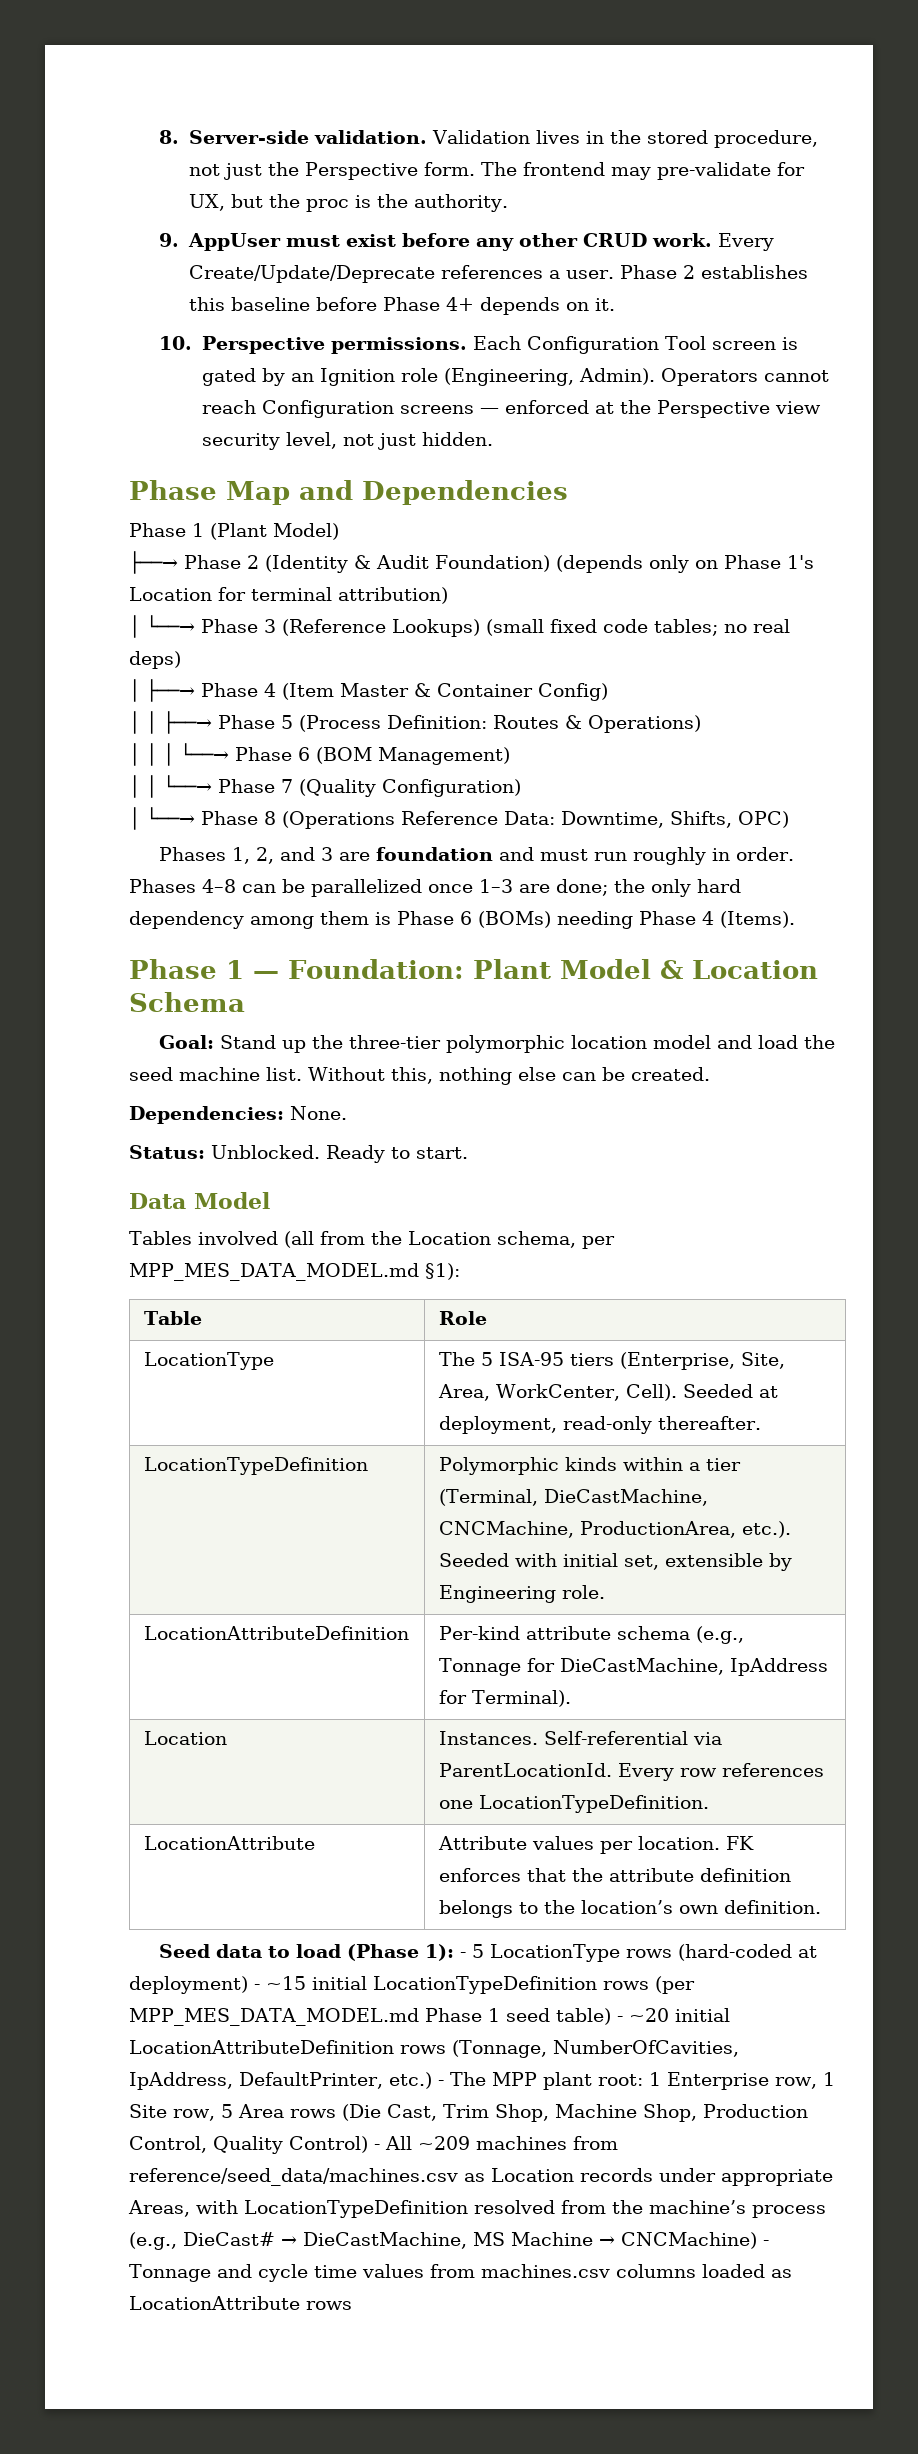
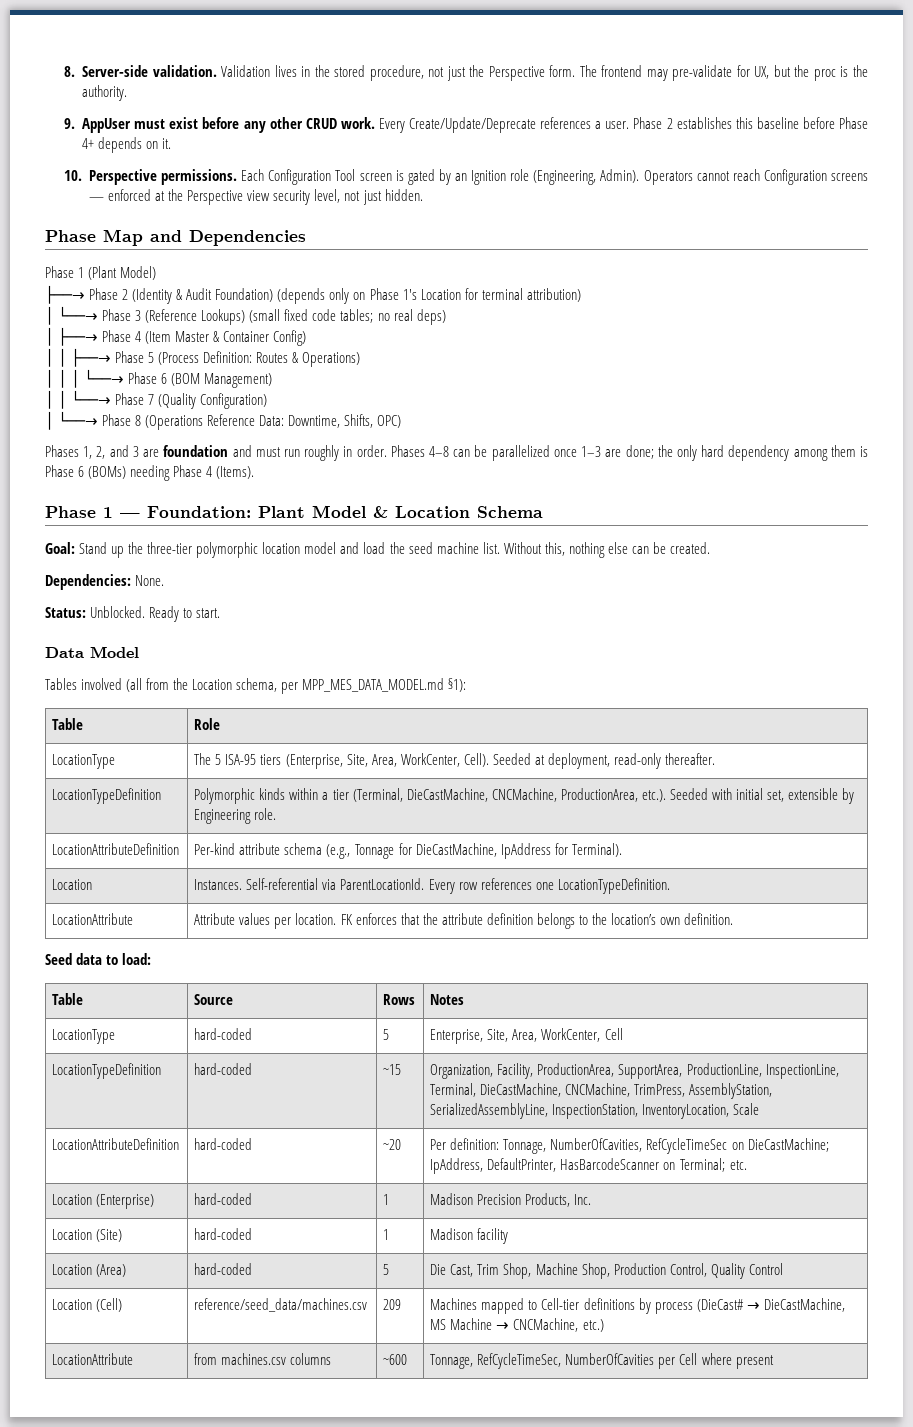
[295,1944,817,1962] [129,1976,695,1994] [129,2008,730,2026] [129,2040,739,2058] [129,2072,835,2090] [129,2104,381,2121] load (Phase 1): - 5 LocationType rows (hard-coded at deployment) - ~15 initial LocationTypeDefinition rows (per MPP_MES_DATA_MODEL.md Phase 1 seed table) - ~20 initial LocationAttributeDefinition rows (Tonnage, NumberOfCavities, IpAddress, DefaultPrinter, etc.) - The MPP plant root: 1 Enterprise row, 1 Site row, 5 Area rows (Die -> [122,953,152,965] [52,993,84,1005] [194,994,234,1005] [383,994,416,1005] [430,994,465,1005] [52,1029,116,1044] [194,1028,253,1040] [383,1029,390,1040] [430,1028,623,1044] [52,1063,162,1079] [194,1063,253,1075] [383,1064,402,1075] [430,1063,839,1079] [430,1083,773,1099] [430,1103,760,1119] [52,1138,180,1150] [194,1138,253,1150] [383,1139,402,1150] [430,1138,829,1154] [430,1158,747,1174] [52,1194,155,1209] [194,1193,253,1205] [383,1194,390,1205] [430,1193,592,1207] [52,1229,123,1242] [194,1228,253,1240] [383,1229,390,1240] [430,1228,509,1244] [52,1264,127,1277] [194,1263,253,1275] [383,1264,390,1275] [430,1264,447,1275] load: // Table | Source | Rows | Notes // LocationType | hard-coded | 5 | Enterprise, Site, Area, WorkCenter, Cell // LocationTypeDefinition | hard-coded | ~15 | Organization, Facility, ProductionArea, SupportArea, ProductionLine, InspectionLine, Terminal, DieCastMachine, CNCMachine, TrimPress, AssemblyStation, SerializedAssemblyLine, InspectionStation, InventoryLocation, Scale // LocationAttributeDefinition | hard-coded | ~20 | Per definition: Tonnage, NumberOfCavities, RefCycleTimeSec on DieCastMachine; IpAddress, DefaultPrinter, HasBarcodeScanner on Terminal; etc. // Location (Enterprise) | hard-coded | 1 | Madison Precision Products, Inc. // Location (Site) | hard-coded | 1 | Madison facility // Location (Area) | hard-coded | 5 | Die
[289,2136,618,2153] [129,2168,833,2186] [128,2200,826,2218] [129,2232,275,2250] Control) - All ~209 machines from reference/seed_data/machines.csv as Location records under appropriate Areas, with LocationTypeDefinition resolved from the machine’s process (e.g., DieCast# -> [748,1263,783,1275] [52,1298,123,1312] [194,1298,368,1312] [383,1299,402,1310] [430,1298,744,1314] Control // Location (Cell) | reference/seed_data/machines.csv | 209 | Machines mapped to Cell-tier definitions by process (DieCast#
[621,2232,769,2249] [129,2264,792,2282] [129,2296,352,2310] CNCMachine) - Tonnage and cycle time values from machines.csv columns loaded as LocationAttribute rows -> [513,1318,604,1332] [52,1353,134,1365] [194,1353,332,1365] [383,1354,408,1365] [430,1353,774,1369] CNCMachine, etc.) // LocationAttribute | from machines.csv columns | ~600 | Tonnage, RefCycleTimeSec, NumberOfCavities per Cell where present

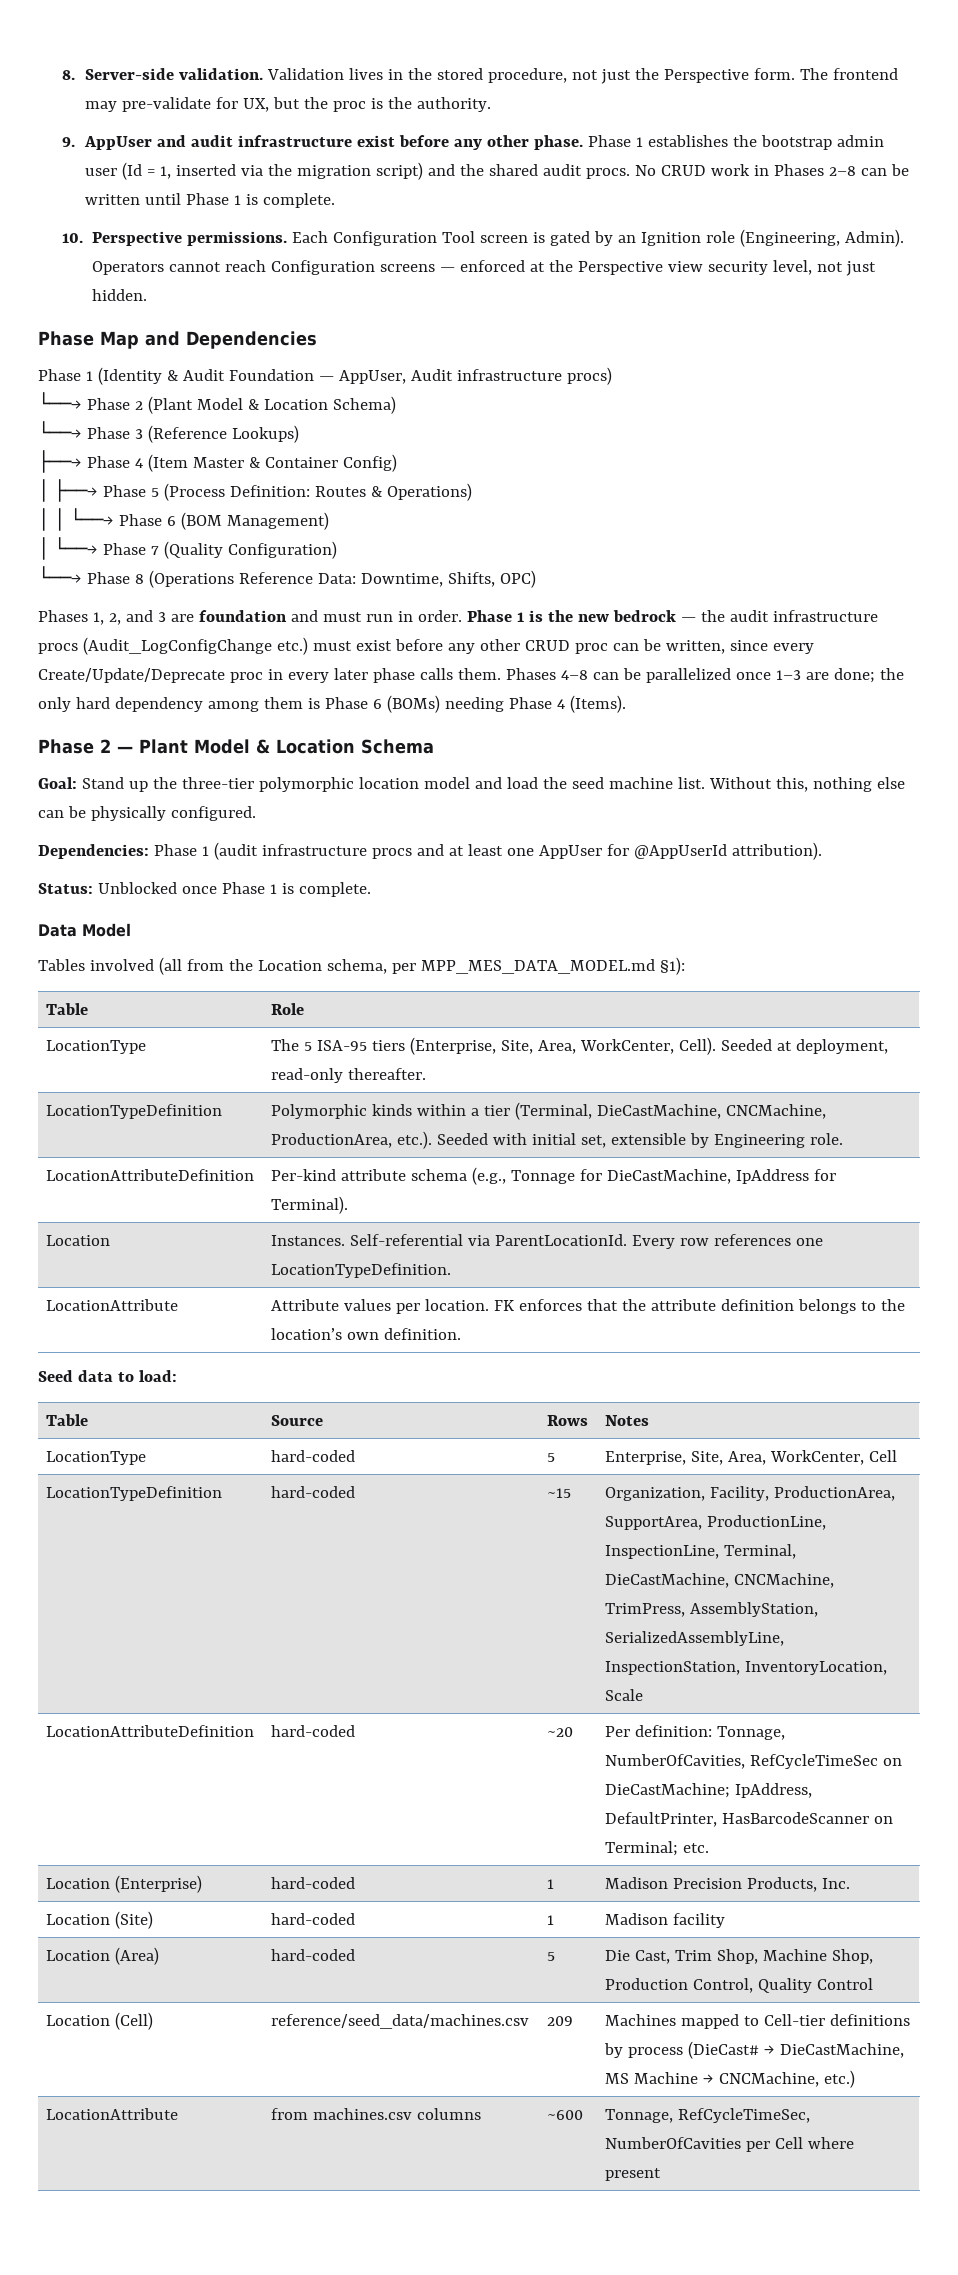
[134,117,869,133] [82,137,172,153] must exist before any other CRUD work. Every Create/Update/Deprecate references a user. Phase 2 establishes this baseline before Phase 4+ depends on it. -> [157,135,885,150] [85,162,910,180] [85,193,336,208] and audit infrastructure exist before any other phase. Phase 1 establishes the bootstrap admin user (Id = 1, inserted via the migration script) and the shared audit procs. No CRUD work in Phases 2–8 can be written until Phase 1 is complete.
[88,266,157,280] [45,285,581,304] [45,306,54,325] (Plant Model) // ├──→ Phase 2 (Identity & Audit Foundation) (depends only on Phase 1's Location for terminal attribution) // │ -> [97,367,612,385] [38,392,396,414] (Identity & Audit Foundation — AppUser, Audit infrastructure procs) // └──→ Phase 2 (Plant Model & Location Schema) //
[249,309,446,325] [45,327,54,346] (small fixed code tables; no real deps) // │ -> (299, 434) //
[58,348,68,367] │ -> (49, 490) none
[71,369,81,388] │ -> (65, 519) none
[58,390,68,409] │ -> (49, 548) none
[45,411,54,430] │ -> (337, 550) none
[304,445,340,461] roughly -> (393, 618) none
(387, 451) none -> [466,610,878,622] [38,637,814,655] [38,668,501,683] Phase 1 is the new bedrock — the audit infrastructure procs (Audit_LogConfigChange etc.) must exist before any other CRUD proc can be written, since every Create/Update/Deprecate proc in every later phase calls them.
[103,506,251,518] 1 — Foundation: -> [100,739,133,753] 2 —
[669,542,710,554] created. -> [90,806,256,821] physically configured.
[135,575,165,586] [45,606,221,622] None. // Status: Unblocked. Ready to start. -> [153,842,822,860] [38,882,371,897] Phase 1 (audit infrastructure procs and at least one AppUser for @AppUserId attribution). // Status: Unblocked once Phase 1 is complete.

